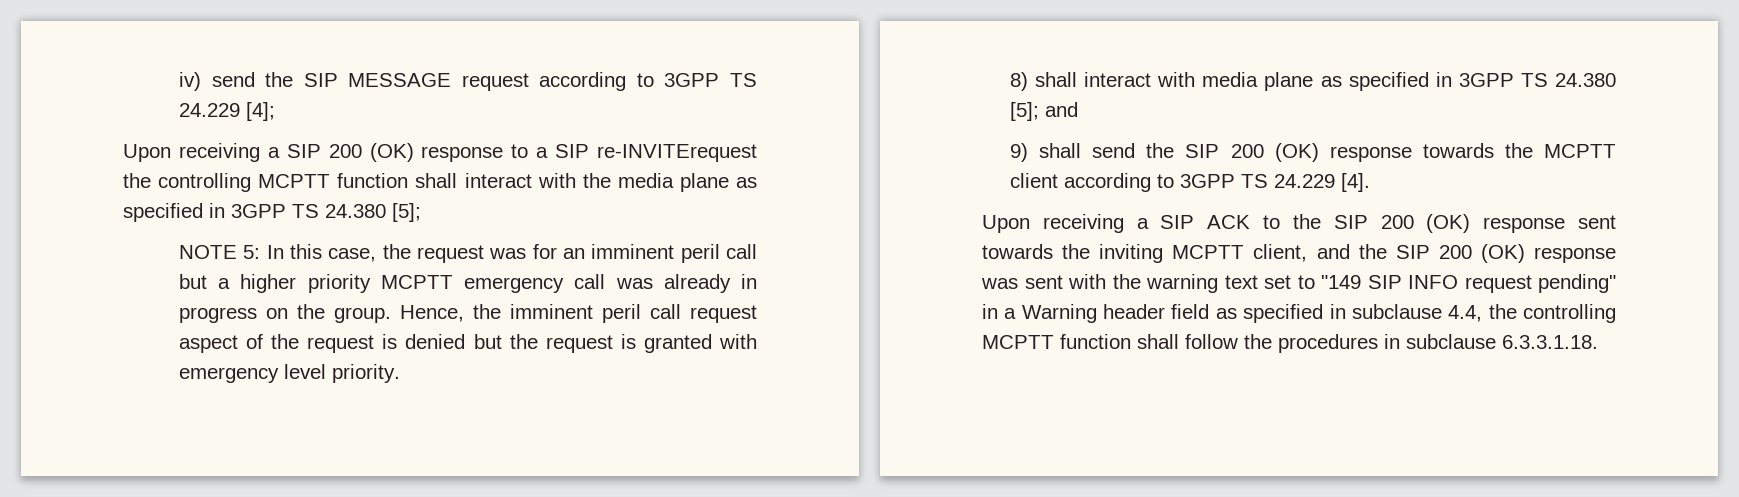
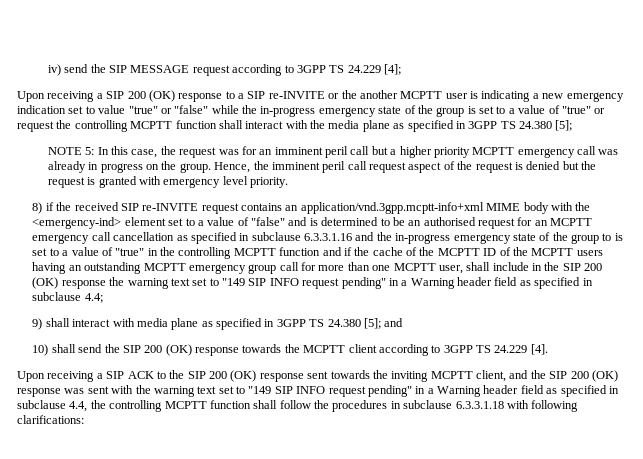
[596,144,757,162] re-INVITErequest -> [268,90,624,102] [17,105,606,117] [17,121,54,132] re-INVITE or the another MCPTT user is indicating a new emergency indication set to value "true" or "false" while the in-progress emergency state of the group is set to a value of "true" or request
(1028, 81) none -> [45,202,591,214] [32,217,593,229] [32,232,623,244] [32,247,603,259] [32,262,603,274] [32,277,593,289] [32,292,103,303] [32,318,43,330] if the received SIP re-INVITE request contains an application/vnd.3gpp.mcptt-info+xml MIME body with the <emergency-ind> element set to a value of "false" and is determined to be an authorised request for an MCPTT emergency call cancellation as specified in subclause 6.3.3.1.16 and the in-progress emergency state of the group to is set to a value of "true" in the controlling MCPTT function and if the cache of the MCPTT ID of the MCPTT users having an outstanding MCPTT emergency group call for more than one MCPTT user, shall include in the SIP 200 (OK) response the warning text set to "149 SIP INFO request pending" in a Warning header field as specified in subclause 4.4; // 9)
[1009,143,1028,162] 9) -> [32,344,49,356] 10)
[1502,335,1598,349] 6.3.3.1.18. -> [455,400,579,412] [17,415,84,424] 6.3.3.1.18 with following clarifications:

